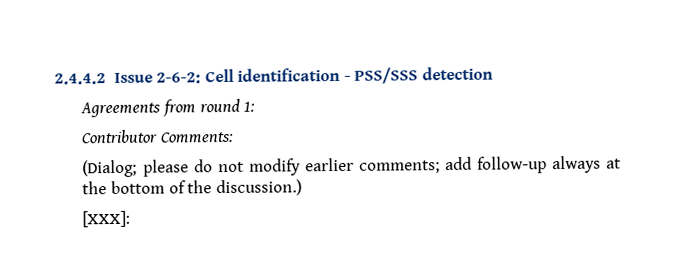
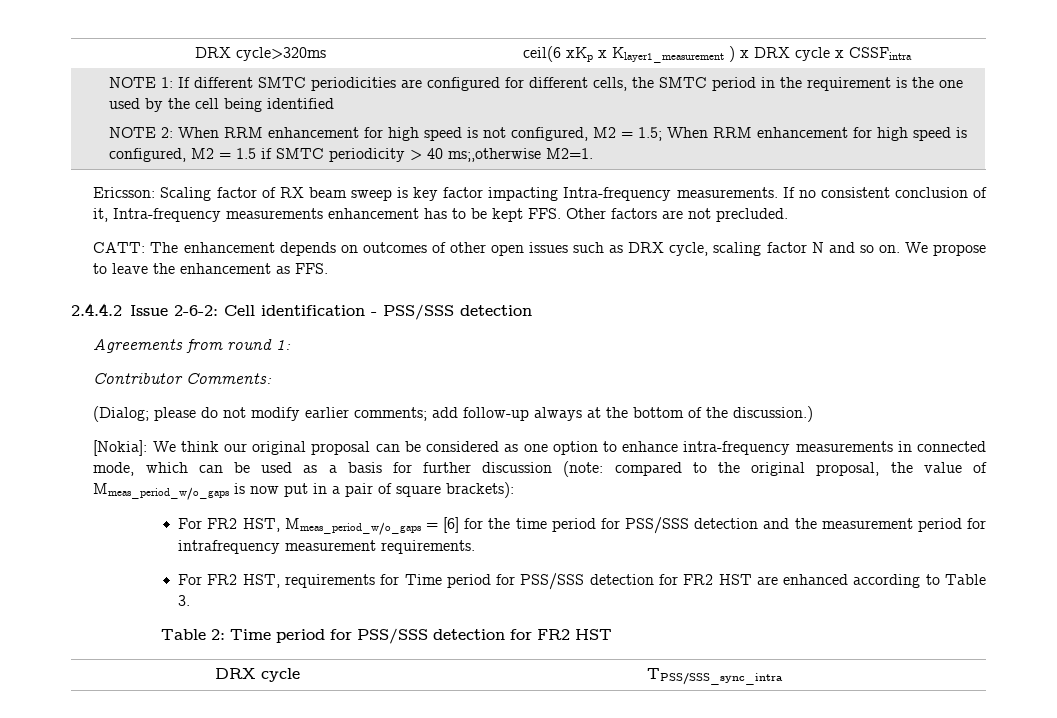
(54, 79) none -> [194,47,326,61] [523,46,913,63] [109,77,964,91] [109,98,335,112] [109,127,968,141] [109,148,594,162] [93,187,988,201] [93,208,789,222] [93,242,987,256] [93,263,329,274] DRX cycle>320ms | ceil(6 xKp x Klayer1_measurement ) x DRX cycle x CSSFintra // NOTE 1: If different SMTC periodicities are configured for different cells, the SMTC period in the requirement is the one used by the cell being identified // NOTE 2: When RRM enhancement for high speed is not configured, M2 = 1.5; When RRM enhancement for high speed is configured, M2 = 1.5 if SMTC periodicity > 40 ms;,otherwise M2=1. // Ericsson: Scaling factor of RX beam sweep is key factor impacting Intra-frequency measurements. If no consistent conclusion of it, Intra-frequency measurements enhancement has to be kept FFS. Other factors are not precluded. // CATT: The enhancement depends on outcomes of other open issues such as DRX cycle, scaling factor N and so on. We propose to leave the enhancement as FFS. //
[82,210,131,228] [XXX]: -> [93,440,987,456] [93,461,987,477] [93,482,515,500] [178,517,986,535] [178,540,476,554] [178,573,986,590] [178,595,191,606] [160,628,612,644] [215,668,300,682] [647,668,784,685] [Nokia]: We think our original proposal can be considered as one option to enhance intra-frequency measurements in connected mode, which can be used as a basis for further discussion (note: compared to the original proposal, the value of Mmeas_period_w/o_gaps is now put in a pair of square brackets): // For FR2 HST, Mmeas_period_w/o_gaps = [6] for the time period for PSS/SSS detection and the measurement period for intrafrequency measurement requirements. // For FR2 HST, requirements for Time period for PSS/SSS detection for FR2 HST are enhanced according to Table 3. // Table 2: Time period for PSS/SSS detection for FR2 HST // DRX cycle | TPSS/SSS_sync_intra

